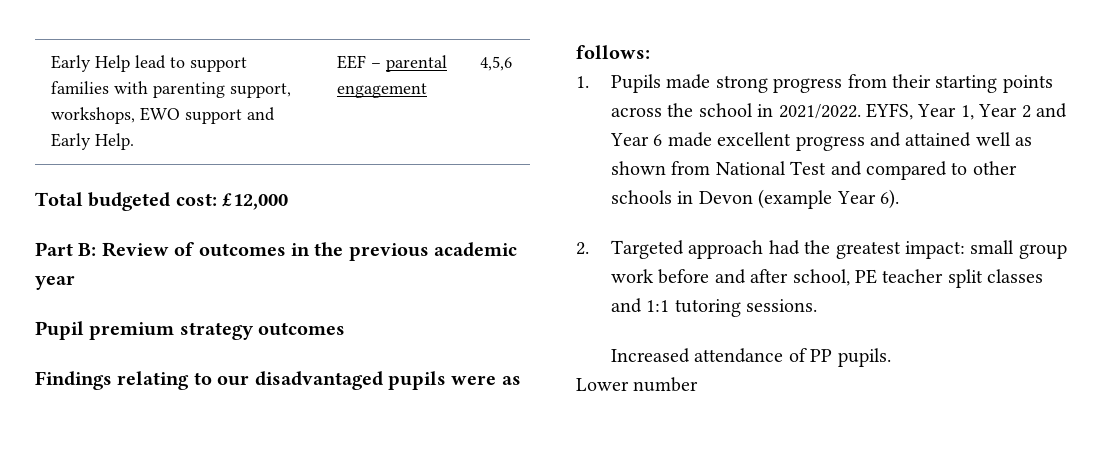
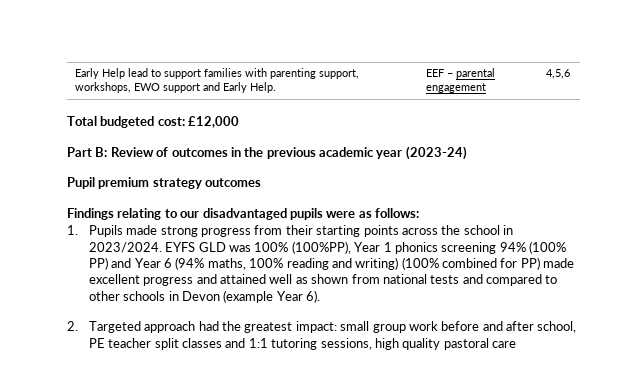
(75, 282) none -> [405,146,467,160] (2023-24)
[778,103,1067,120] [609,133,663,146] 2021/2022. EYFS, Year 1, Year 2 and Year 6 -> [88,241,567,254] [88,257,540,270] 2023/2024. EYFS GLD was 100% (100%PP), Year 1 phonics screening 94% (100% PP) and Year 6 (94% maths, 100% reading and writing) (100% combined for PP)
[715,161,827,175] National Test -> [382,274,460,284] national tests
[746,299,818,312] [610,348,891,367] [576,377,699,392] sessions. // Increased attendance of PP pupils. // Lower number -> [320,338,517,350] sessions, high quality pastoral care

